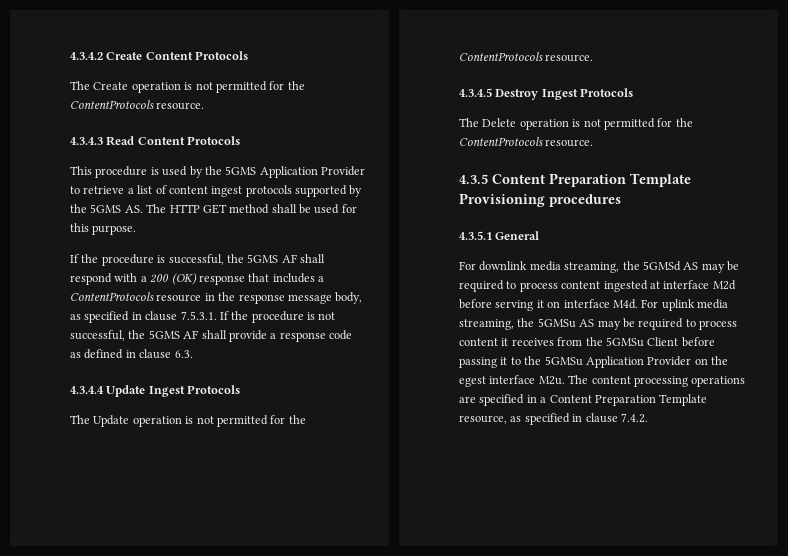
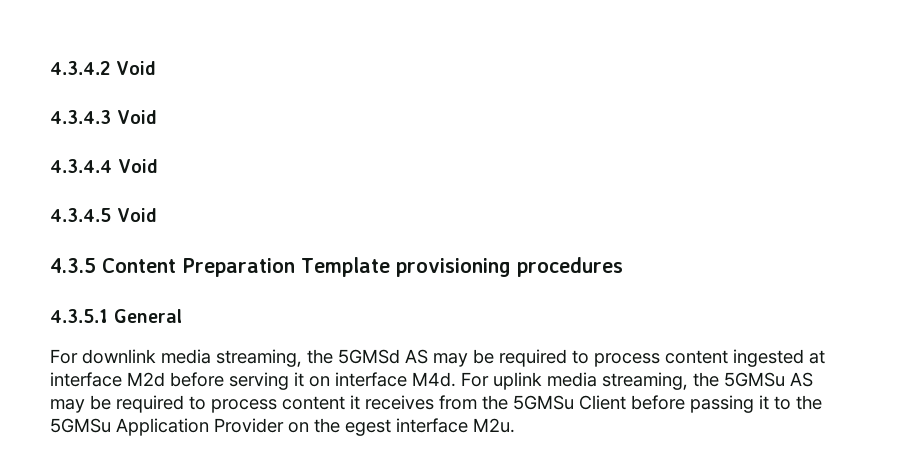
[106,51,249,60] [70,81,305,93] [70,100,205,110] [70,136,241,146] [70,166,365,178] [70,185,363,197] [70,204,357,214] [70,223,137,235] [70,254,325,266] [70,273,324,285] [70,292,363,304] [70,311,336,323] [70,330,352,342] [70,349,193,359] [70,385,241,397] [70,415,306,427] [459,52,594,62] [459,88,634,100] [459,118,693,130] [459,137,594,147] Create Content Protocols // The Create operation is not permitted for the ContentProtocols resource. // 4.3.4.3 Read Content Protocols // This procedure is used by the 5GMS Application Provider to retrieve a list of content ingest protocols supported by the 5GMS AS. The HTTP GET method shall be used for this purpose. // If the procedure is successful, the 5GMS AF shall respond with a 200 (OK) response that includes a ContentProtocols resource in the response message body, as specified in clause 7.5.3.1. If the procedure is not successful, the 5GMS AF shall provide a response code as defined in clause 6.3. // 4.3.4.4 Update Ingest Protocols // The Update operation is not permitted for the ContentProtocols resource. // 4.3.4.5 Destroy Ingest Protocols // The Delete operation is not permitted for the ContentProtocols resource. -> [116,61,156,75] [50,110,157,124] [50,159,158,173] [50,208,157,222] Void // 4.3.4.3 Void // 4.3.4.4 Void // 4.3.4.5 Void
[459,193,545,207] Provisioning -> [395,258,511,277] provisioning
[568,375,746,387] [459,394,708,406] [459,413,648,425] The content processing operations are specified in a Content Preparation Template resource, as specified in clause 7.4.2. -> (515, 425) none

